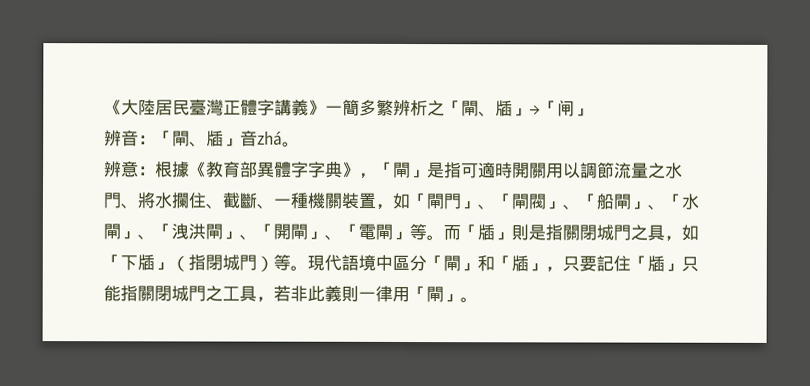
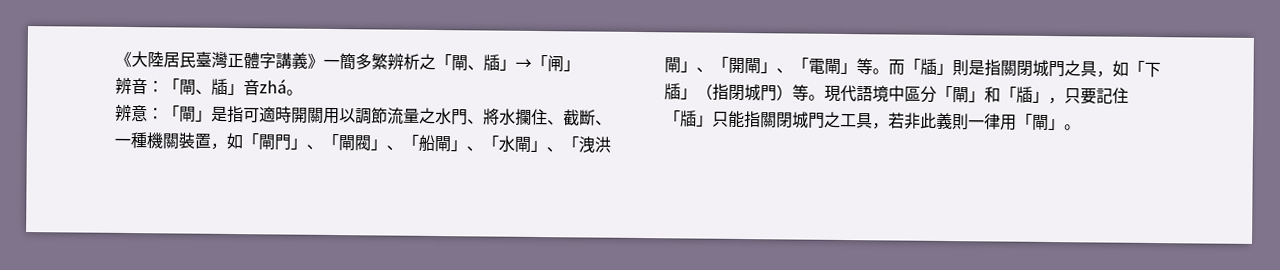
[155,161,377,179] 根據《教育部異體字字典》， -> (164, 113) none

